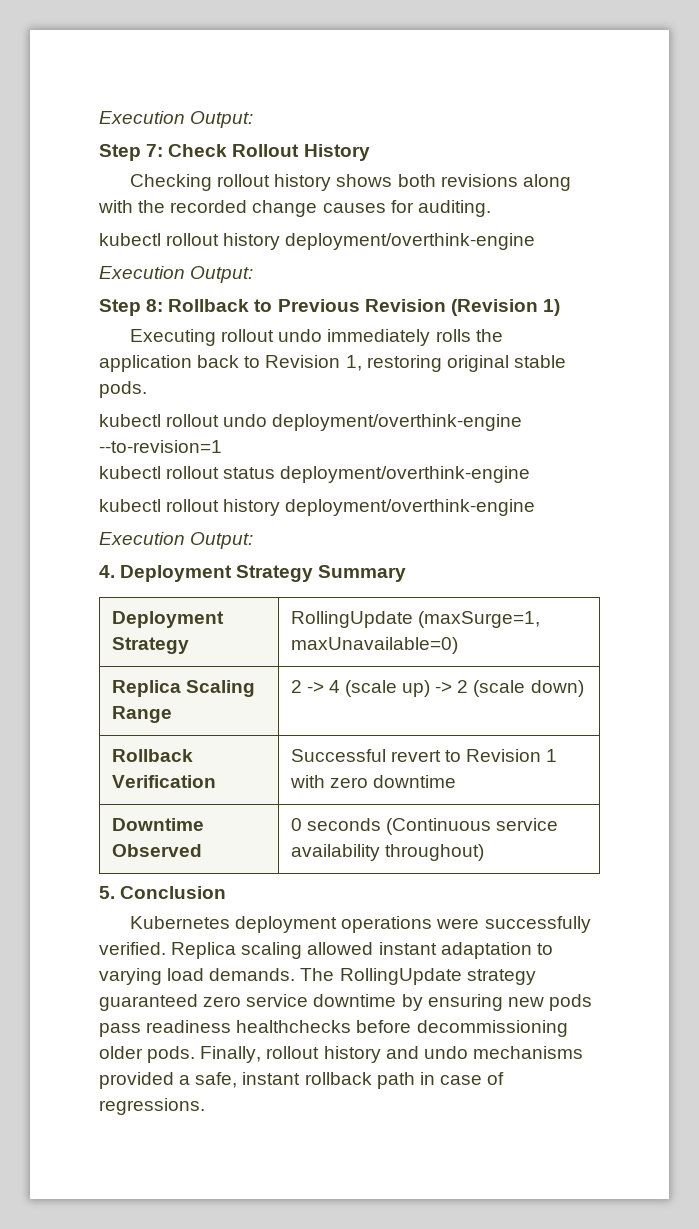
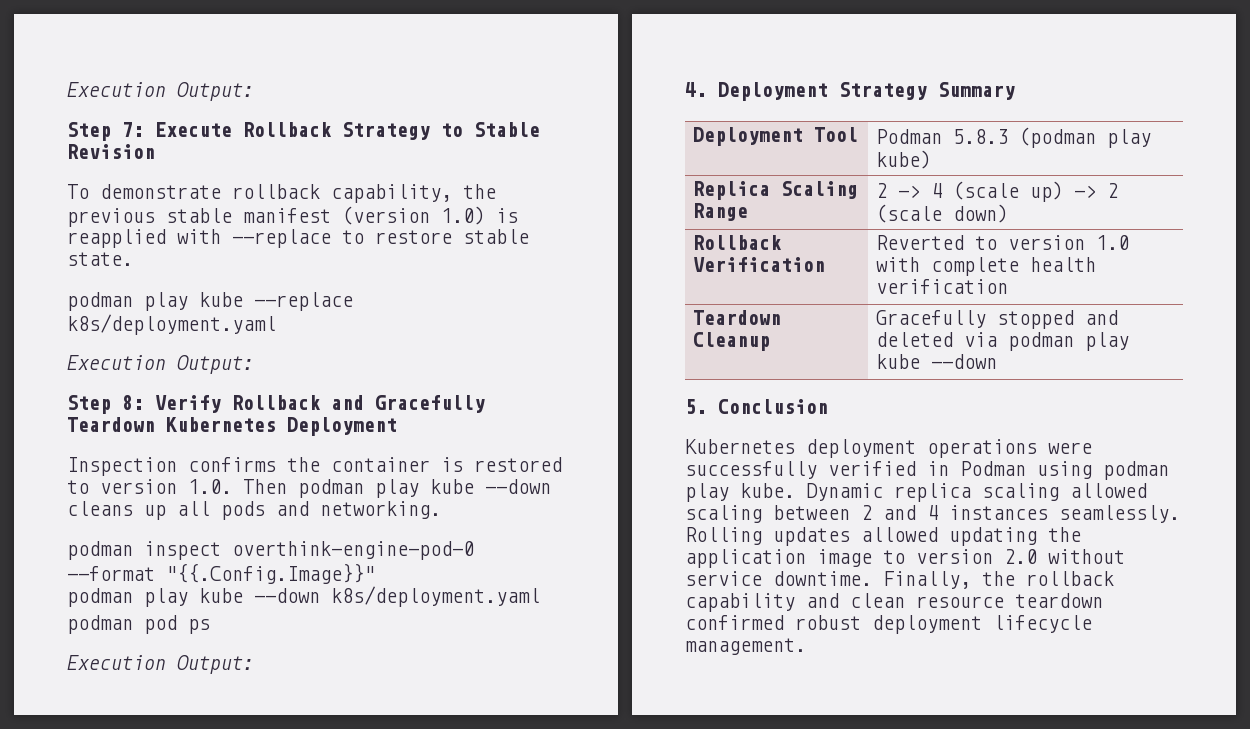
[168,144,370,161] [130,174,571,191] [98,200,491,217] [99,233,536,250] [99,266,254,283] [99,299,560,316] [130,329,503,346] [99,355,566,372] [99,381,147,398] [99,414,523,431] [99,440,222,453] [99,466,531,483] [99,499,536,516] Check Rollout History // Checking rollout history shows both revisions along with the recorded change causes for auditing. // kubectl rollout history deployment/overthink-engine // Execution Output: // Step 8: Rollback to Previous Revision (Revision 1) // Executing rollout undo immediately rolls the application back to Revision 1, restoring original stable pods. // kubectl rollout undo deployment/overthink-engine --to-revision=1 // kubectl rollout status deployment/overthink-engine // kubectl rollout history deployment/overthink-engine -> [155,122,540,140] [67,144,155,159] [67,184,496,203] [67,206,518,227] [67,229,529,248] [67,252,133,266] [67,292,353,311] [67,314,276,335] [67,355,254,374] [67,395,485,414] [67,417,397,436] [67,457,562,476] [67,479,551,498] [67,501,441,520] [67,541,474,560] [67,563,375,584] [67,586,540,607] [67,615,210,634] Execute Rollback Strategy to Stable Revision // To demonstrate rollback capability, the previous stable manifest (version 1.0) is reapplied with --replace to restore stable state. // podman play kube --replace k8s/deployment.yaml // Execution Output: // Step 8: Verify Rollback and Gracefully Teardown Kubernetes Deployment // Inspection confirms the container is restored to version 1.0. Then podman play kube --down cleans up all pods and networking. // podman inspect overthink-engine-pod-0 --format "{{.Config.Image}}" // podman play kube --down k8s/deployment.yaml // podman pod ps
[111,637,189,654] [290,611,540,628] [290,637,458,654] Strategy | RollingUpdate (maxSurge=1, maxUnavailable=0) -> [814,127,859,142] [876,127,1152,148] [876,150,932,169] Tool | Podman 5.8.3 (podman play kube)
[290,749,558,762] [289,775,456,788] [111,818,204,831] [111,844,202,857] [290,818,558,835] [290,844,484,861] Successful revert to Revision 1 with zero downtime // Downtime Observed | 0 seconds (Continuous service availability throughout) -> [876,235,1130,250] [876,257,1097,276] [876,279,1009,294] [693,310,782,325] [693,332,771,351] [876,310,1119,329] [876,332,1130,351] [876,354,998,369] Reverted to version 1.0 with complete health verification // Teardown Cleanup | Gracefully stopped and deleted via podman play kube --down
[99,942,553,959] [99,968,536,985] [99,994,592,1011] [99,1020,568,1037] [99,1046,583,1063] [99,1072,505,1089] [99,1098,205,1115] verified. Replica scaling allowed instant adaptation to varying load demands. The RollingUpdate strategy guaranteed zero service downtime by ensuring new pods pass readiness healthchecks before decommissioning older pods. Finally, rollout history and undo mechanisms provided a safe, instant rollback path in case of regressions. -> [828,461,1169,480] [685,483,1147,502] [685,505,1180,523] [685,527,1081,546] [685,549,1125,568] [685,571,1114,589] [685,593,1103,612] [685,615,1092,634] [685,638,806,655] verified in Podman using podman play kube. Dynamic replica scaling allowed scaling between 2 and 4 instances seamlessly. Rolling updates allowed updating the application image to version 2.0 without service downtime. Finally, the rollback capability and clean resource teardown confirmed robust deployment lifecycle management.

